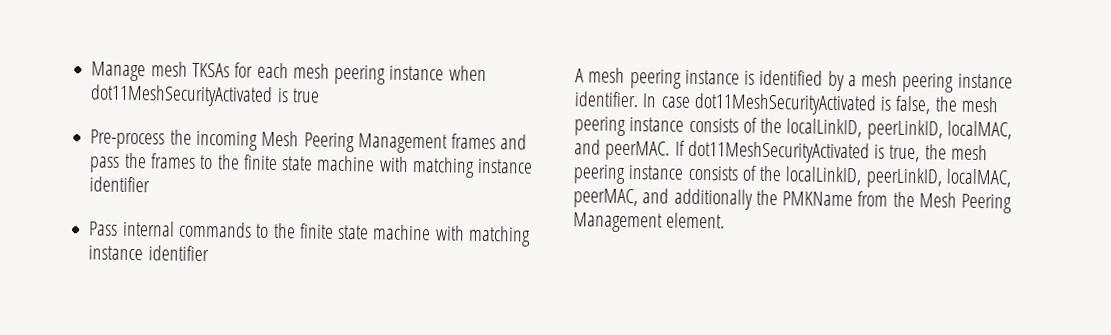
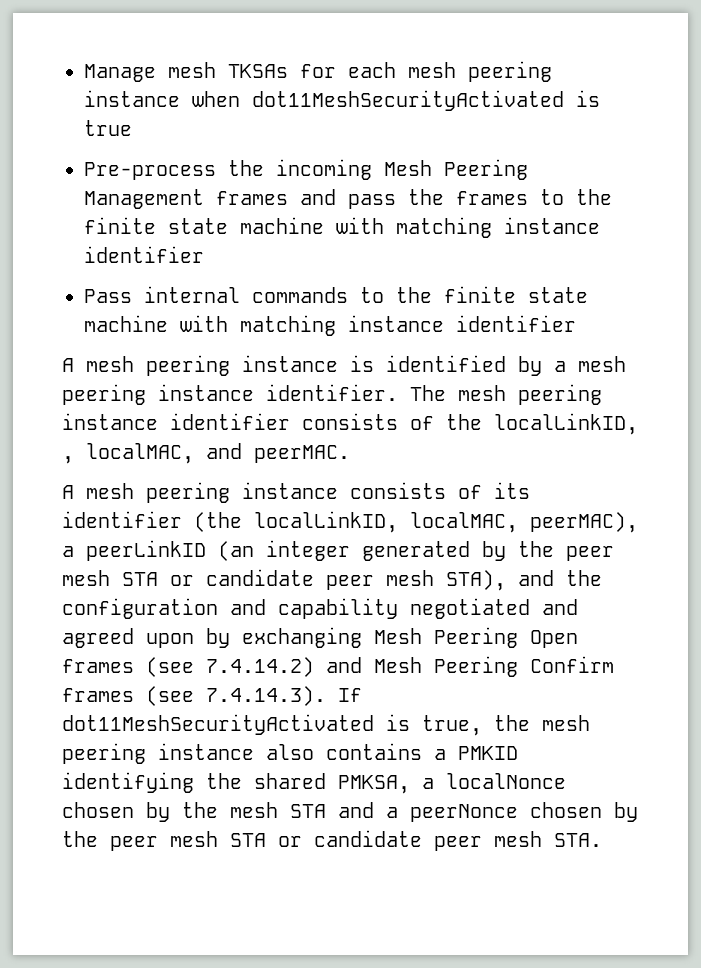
[642,92,999,116] [574,116,1012,141] [574,139,671,161] In case dot11MeshSecurityActivated is false, the mesh peering instance consists of the localLinkID, peerLinkID, localMAC, and peerMAC. -> [410,384,602,405] [62,413,638,435] [62,443,350,464] [62,482,530,503] [62,511,638,533] [62,540,614,561] [62,569,602,591] [62,598,578,619] [62,627,578,648] [62,656,614,677] [62,686,326,706] The mesh peering instance identifier consists of the localLinkID, , localMAC, and peerMAC. // A mesh peering instance consists of its identifier (the localLinkID, localMAC, peerMAC), a peerLinkID (an integer generated by the peer mesh STA or candidate peer mesh STA), and the configuration and capability negotiated and agreed upon by exchanging Mesh Peering Open frames (see 7.4.14.2) and Mesh Peering Confirm frames (see 7.4.14.3).
[687,165,1012,189] [573,188,1013,214] [573,212,726,233] consists of the localLinkID, peerLinkID, localMAC, peerMAC, and additionally the PMKName from the Mesh Peering Management element. -> [266,743,518,760] [62,772,566,794] [62,802,638,822] [62,830,602,851] also contains a PMKID identifying the shared PMKSA, a localNonce chosen by the mesh STA and a peerNonce chosen by the peer mesh STA or candidate peer mesh STA.

